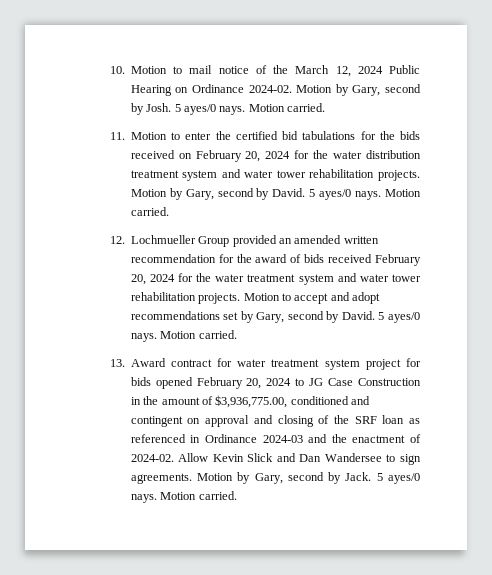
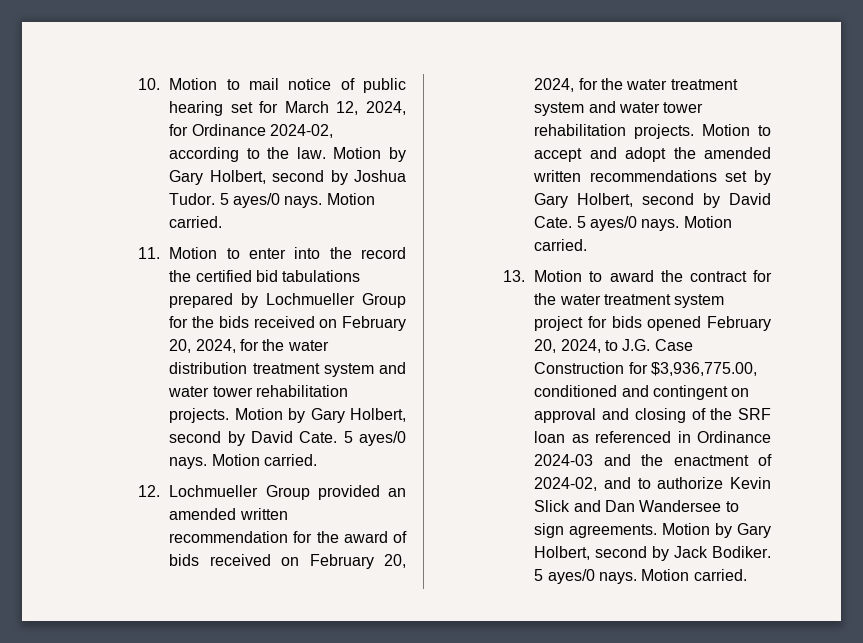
[272,65,421,77] [130,84,421,96] [130,103,172,115] the March 12, 2024 Public Hearing on Ordinance 2024-02. Motion by Gary, second by Josh. -> [363,78,406,93] [169,101,407,116] [169,124,333,138] [169,147,407,162] [169,170,406,185] [169,193,216,205] public hearing set for March 12, 2024, for Ordinance 2024-02, according to the law. Motion by Gary Holbert, second by Joshua Tudor.
(212, 136) none -> [294,247,406,259] into the record
(356, 135) none -> [169,293,407,308] prepared by Lochmueller Group
[265,151,291,159] 2024 -> [195,339,236,353] 2024,
[185,188,306,200] Gary, second by David. -> [310,408,406,423] [169,431,338,446] Gary Holbert, second by David Cate.
[375,254,421,266] [130,274,175,285] February 20, 2024 -> [281,554,407,569] [534,78,575,92] on February 20, 2024,
[130,311,375,323] recommendations set by Gary, second by David. -> [673,147,771,159] [533,170,771,185] [534,193,771,208] [534,216,573,228] the amended written recommendations set by Gary Holbert, second by David Cate.
[130,358,166,367] Award -> [534,270,683,282] Motion to award the
(233, 362) none -> [534,293,557,305] the
[266,378,422,386] [130,396,213,405] 2024 to JG Case Construction in the amount of -> [560,339,693,353] [534,362,648,374] 2024, to J.G. Case Construction for
[130,453,209,462] 2024-02. Allow -> [534,477,724,491] 2024-02, and to authorize
[254,472,372,484] Gary, second by Jack. -> [737,523,771,538] [534,546,771,561] Gary Holbert, second by Jack Bodiker.

